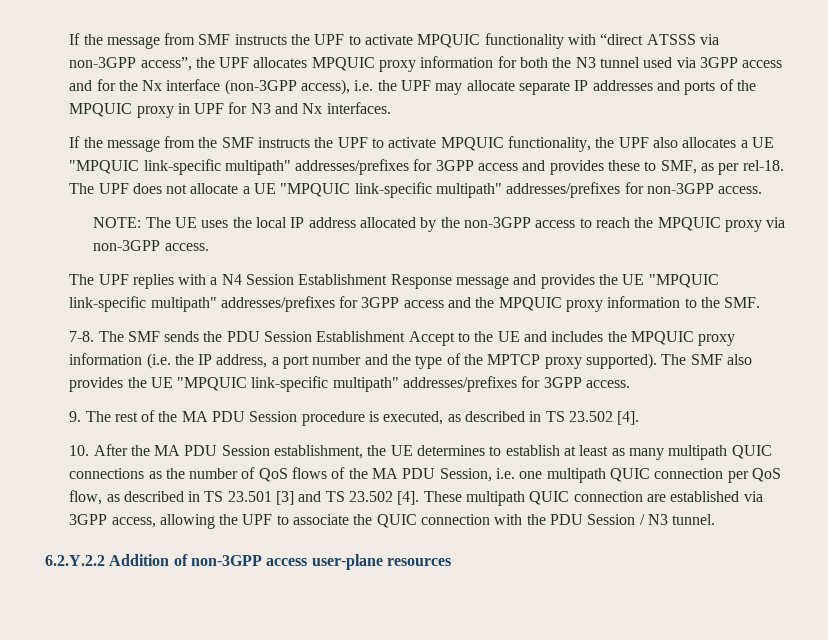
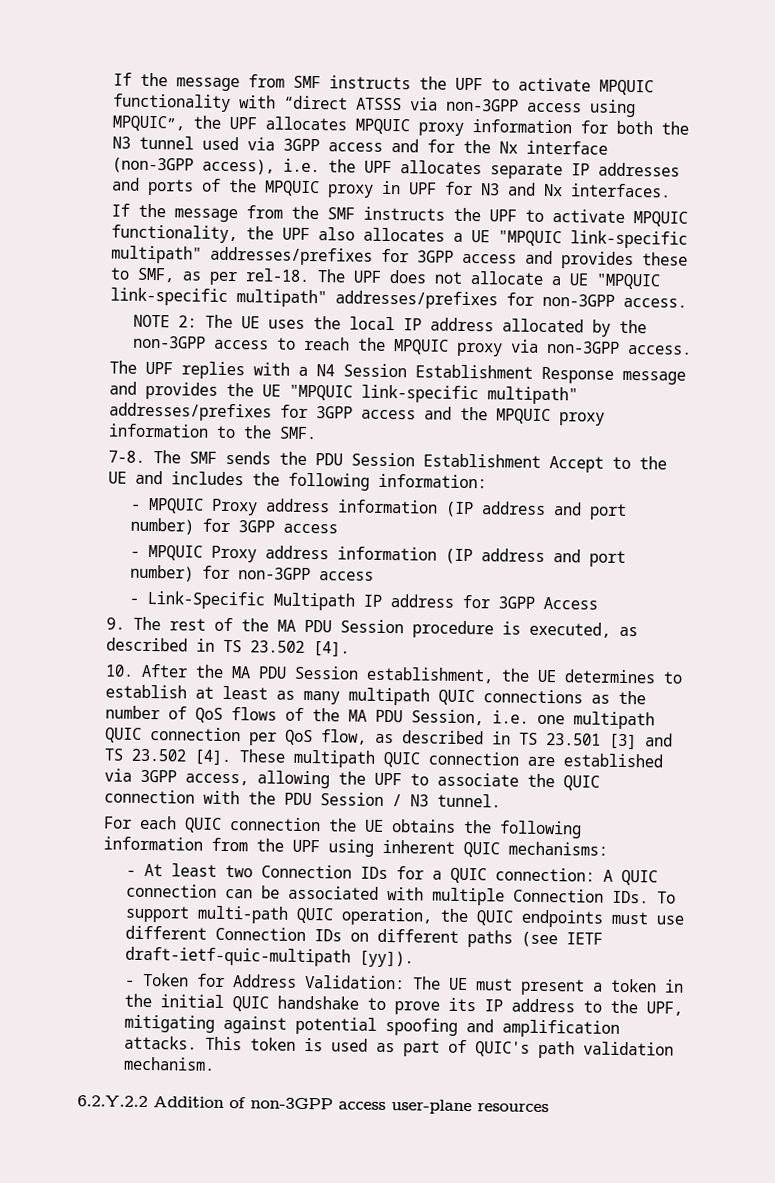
[140,57,192,71] access”, -> [527,99,637,118] [112,115,186,132] access using MPQUIC”,
[435,80,515,95] may allocate -> [400,160,483,175] allocates
[93,217,142,228] NOTE: -> [133,314,198,328] NOTE 2:
[631,331,736,346] [69,353,752,369] [69,376,631,392] MPQUIC proxy information (i.e. the IP address, a port number and the type of the MPTCP proxy supported). The SMF also provides the UE "MPQUIC link-specific multipath" addresses/prefixes for 3GPP access. -> [288,472,488,491] [131,497,628,521] [130,517,339,535] [130,544,627,567] [130,564,375,582] [129,590,599,611] following information: // - MPQUIC Proxy address information (IP address and port number) for 3GPP access // - MPQUIC Proxy address information (IP address and port number) for non-3GPP access // - Link-Specific Multipath IP address for 3GPP Access
(716, 519) none -> [104,815,583,839] [103,836,609,858] [126,863,659,886] [126,883,677,906] [125,905,685,928] [125,925,604,948] [125,946,415,968] [125,972,685,996] [124,993,684,1016] [124,1014,621,1038] [124,1035,675,1059] [123,1056,216,1071] // For each QUIC connection the UE obtains the following information from the UPF using inherent QUIC mechanisms: // - At least two Connection IDs for a QUIC connection: A QUIC connection can be associated with multiple Connection IDs. To support multi-path QUIC operation, the QUIC endpoints must use different Connection IDs on different paths (see IETF draft-ietf-quic-multipath [yy]). // - Token for Address Validation: The UE must present a token in the initial QUIC handshake to prove its IP address to the UPF, mitigating against potential spoofing and amplification attacks. This token is used as part of QUIC's path validation mechanism.

